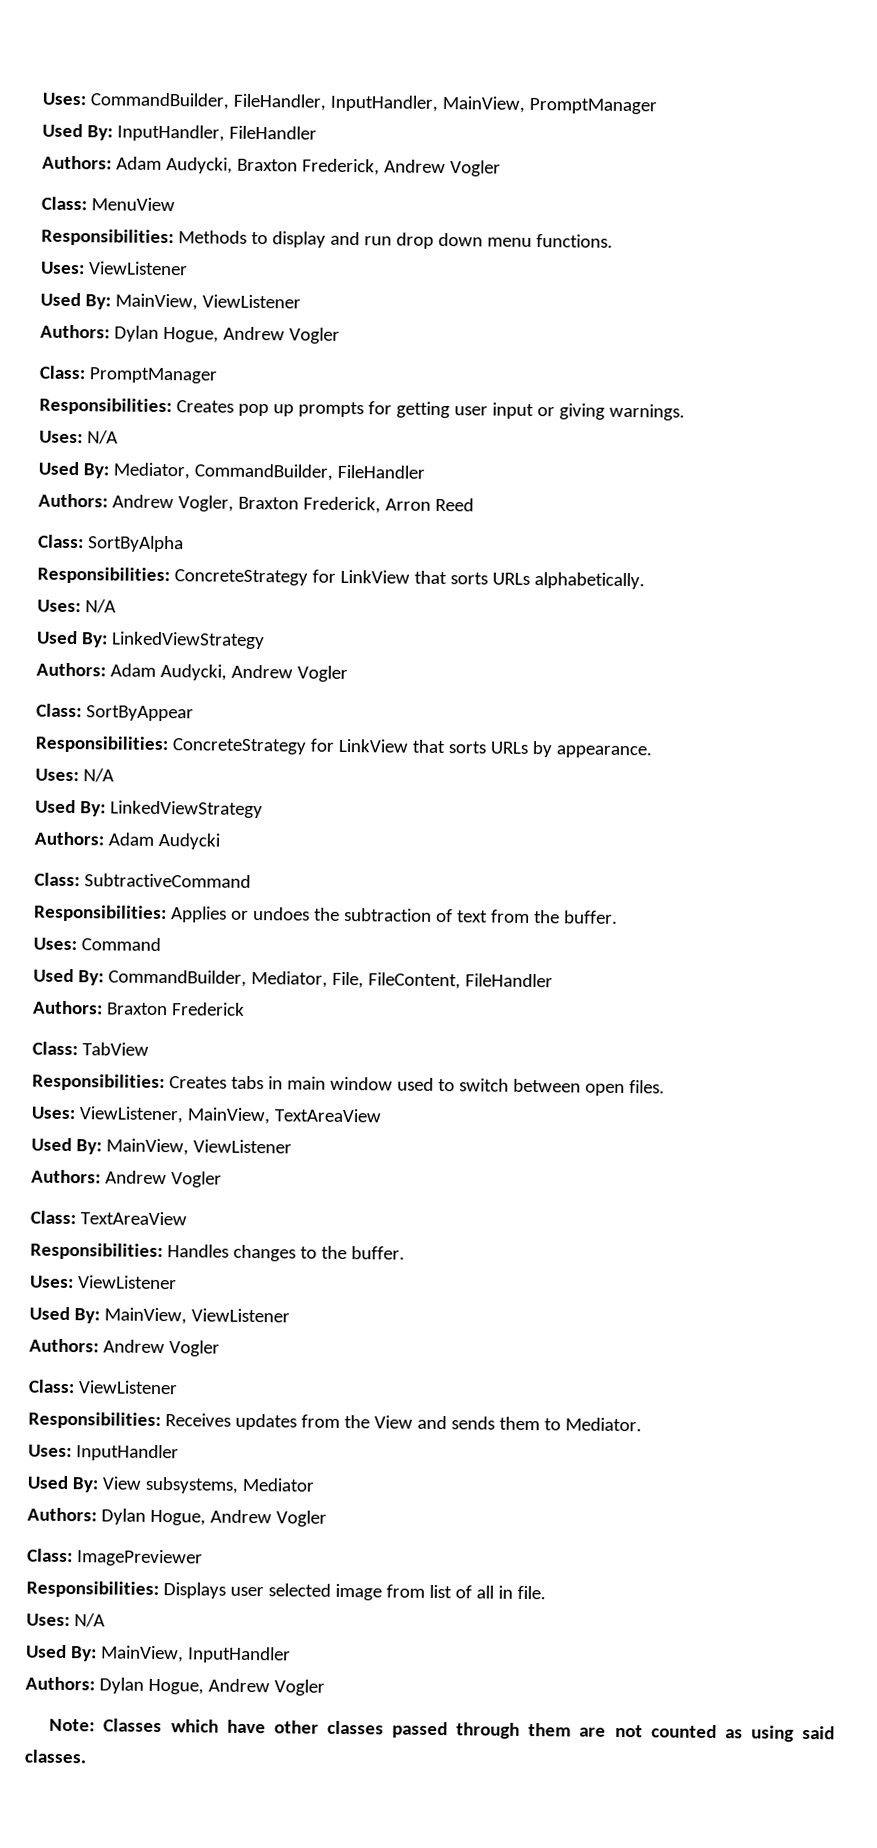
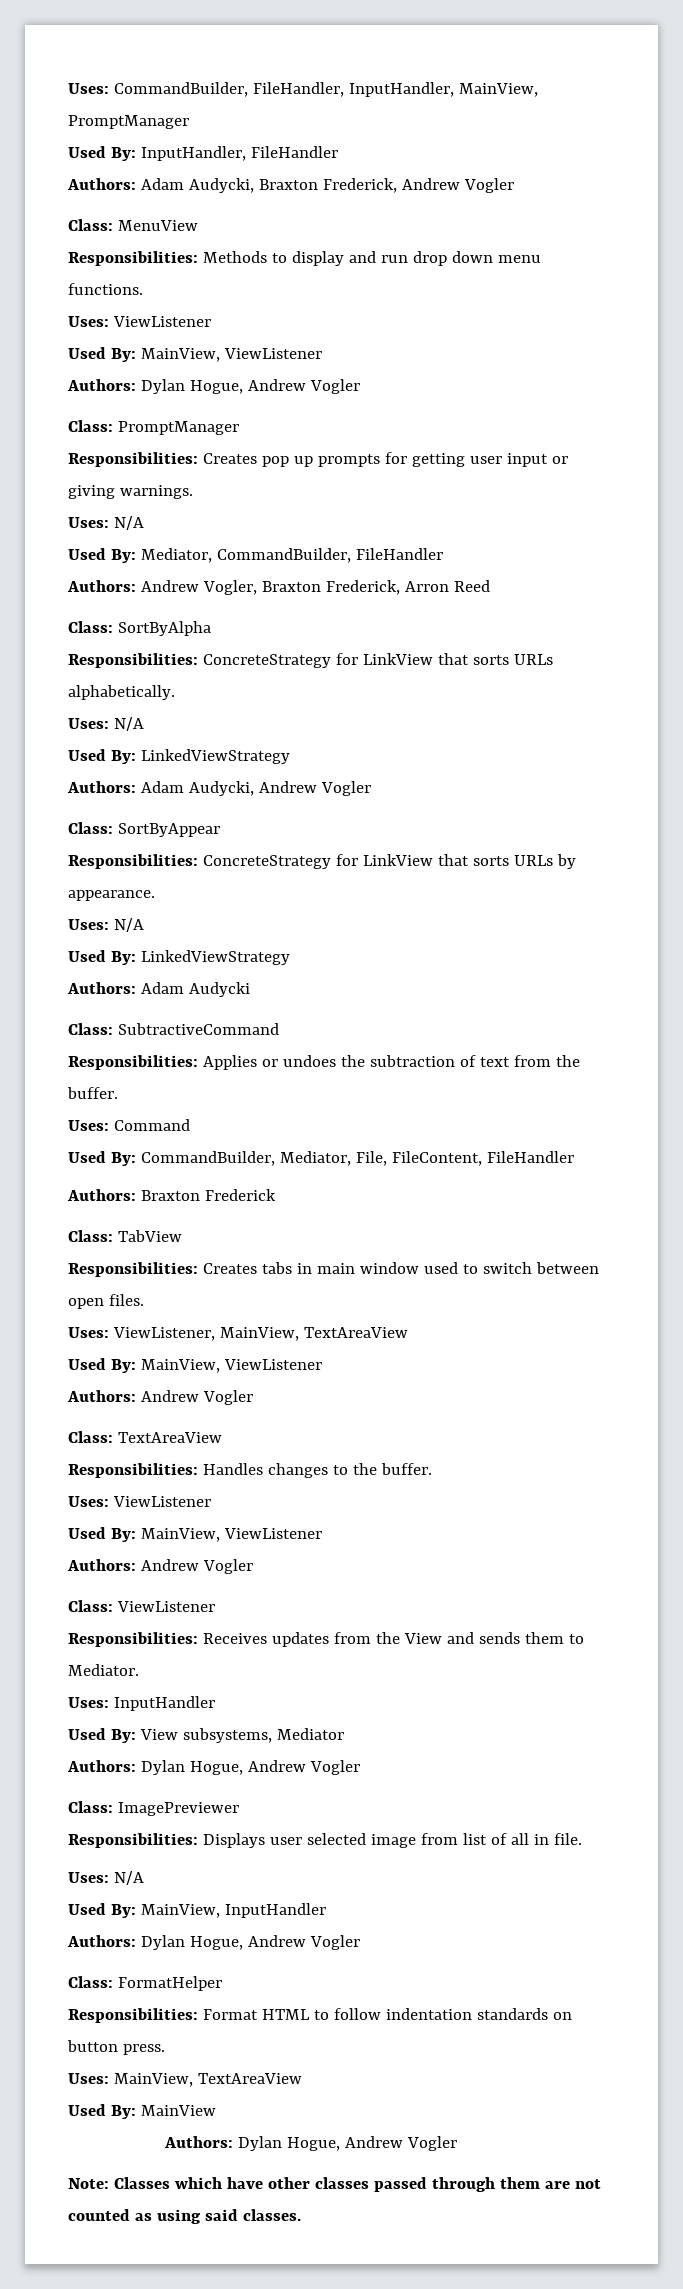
(325, 1687) none -> [68,1976,222,1991] [68,2008,572,2023] [67,2040,165,2055] [68,2073,302,2087] [68,2104,216,2119] [164,2136,458,2151] // Class: FormatHelper // Responsibilities: Format HTML to follow indentation standards on button press. // Uses: MainView, TextAreaView // Used By: MainView // Authors: Dylan Hogue, Andrew Vogler

